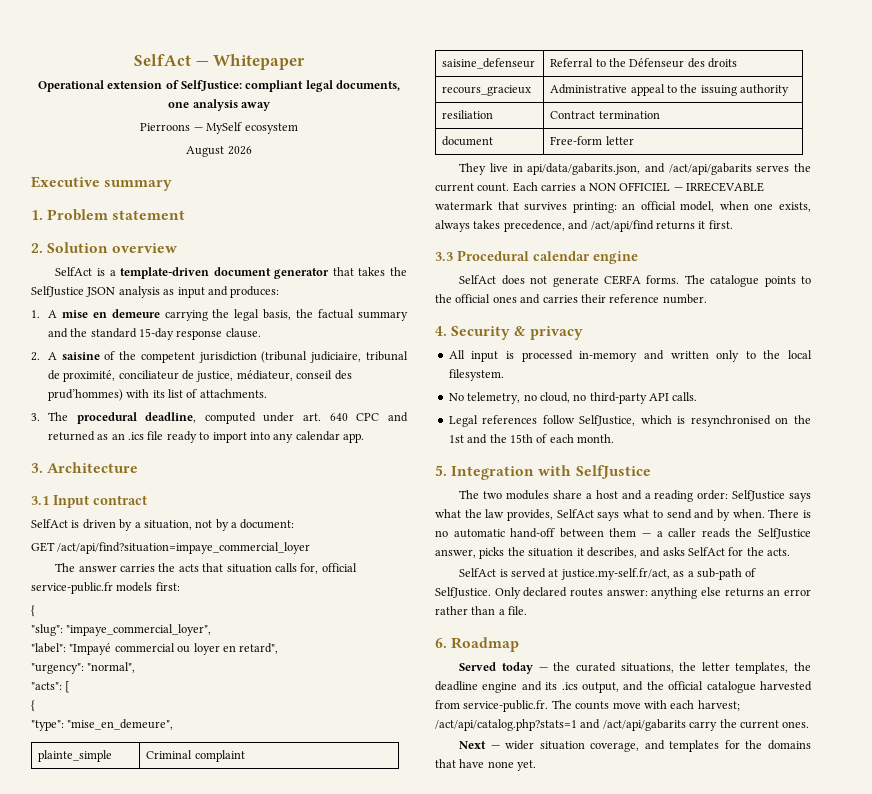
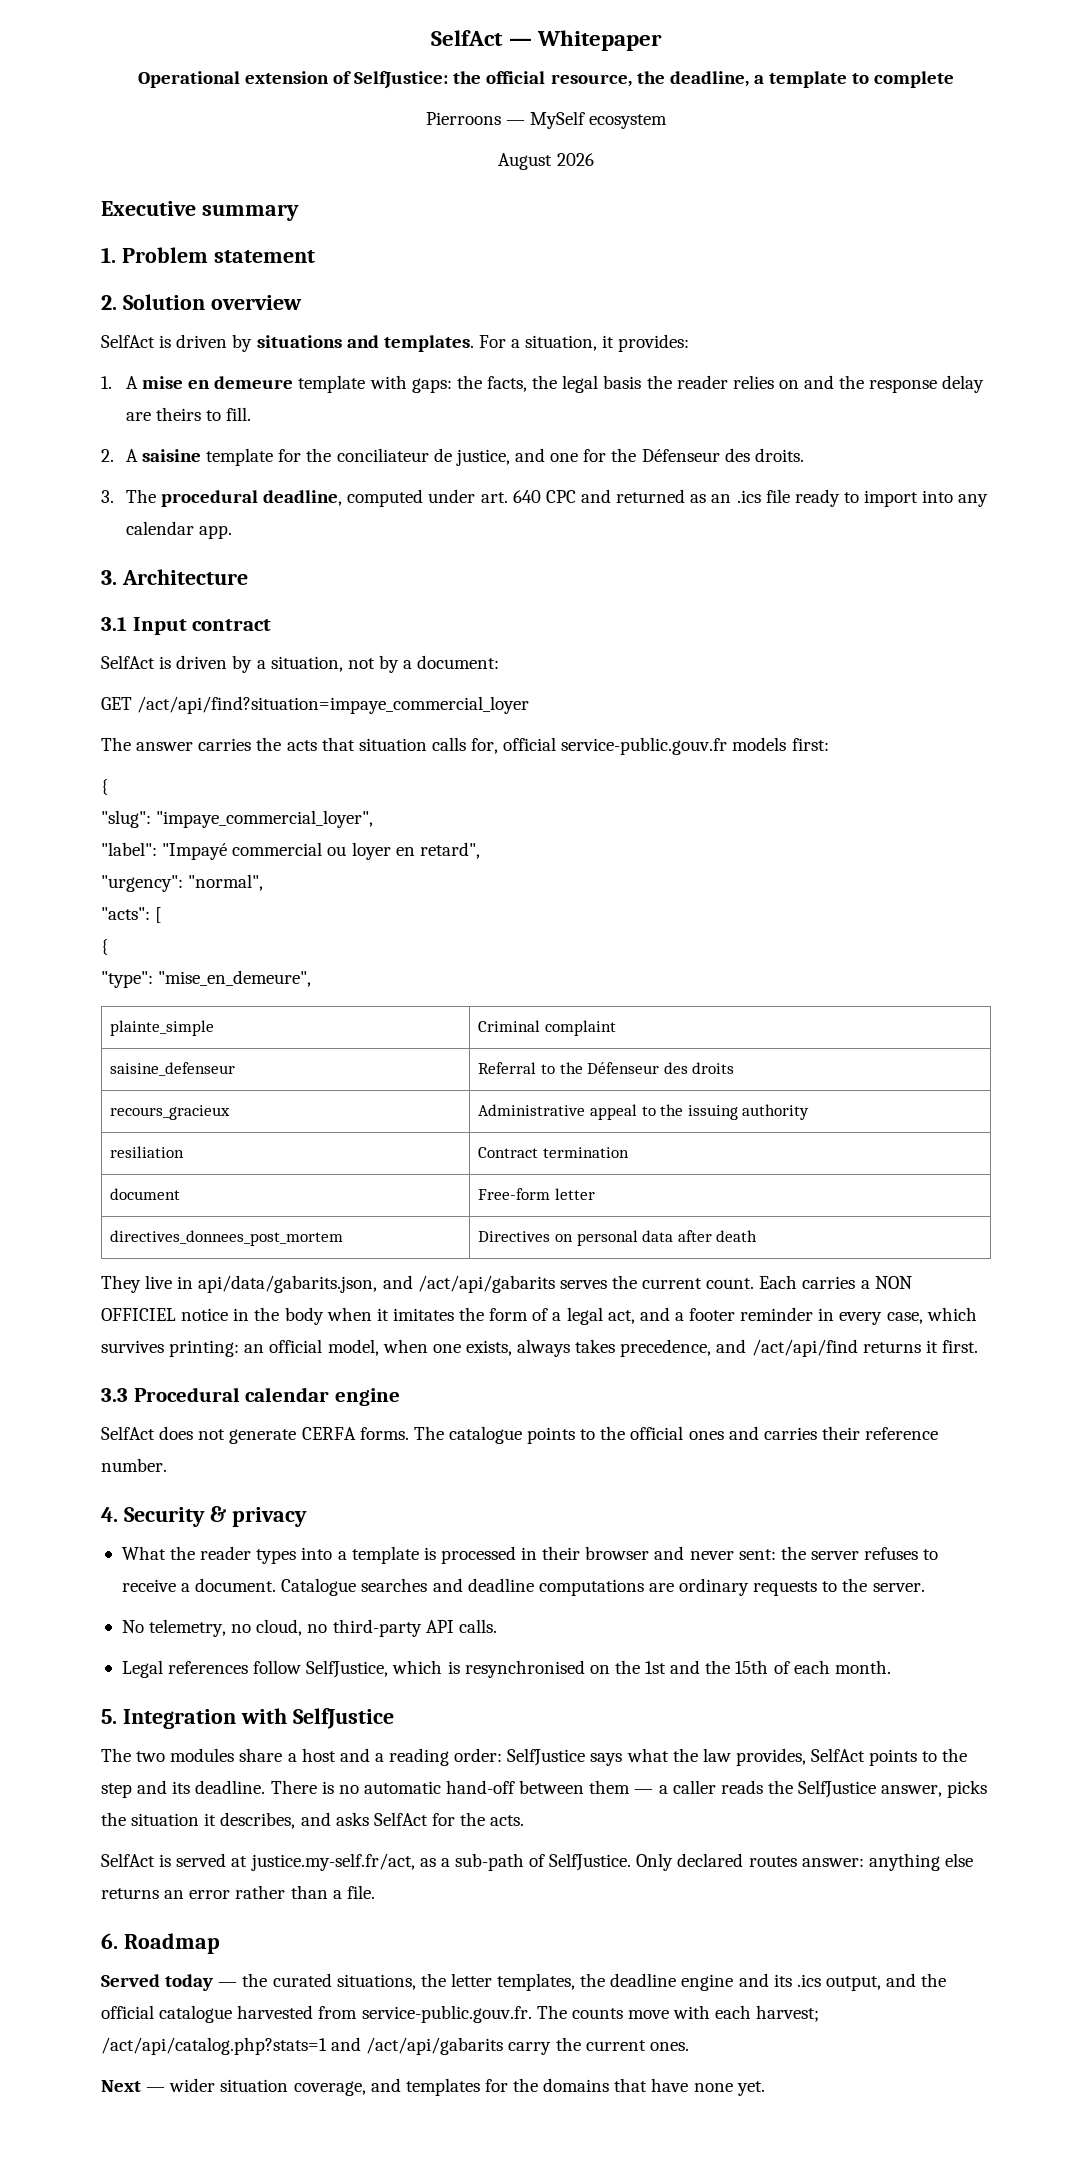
[245,80,401,92] [168,99,270,111] compliant legal documents, one analysis away -> [453,71,955,88] the official resource, the deadline, a template to complete
[109,267,408,279] [31,286,280,298] a template-driven document generator that takes the SelfJustice JSON analysis as input and produces: -> [176,334,690,352] driven by situations and templates. For a situation, it provides:
[164,309,408,321] [47,328,261,340] [31,351,408,363] [47,370,352,382] [47,389,267,401] carrying the legal basis, the factual summary and the standard 15-day response clause. // 2. A saisine of the competent jurisdiction (tribunal judiciaire, tribunal de proximité, conciliateur de justice, médiateur, conseil des prud’hommes) with its list of attachments. -> [298,375,985,393] [125,407,252,421] [101,448,804,466] template with gaps: the facts, the legal basis the reader relies on and the response delay are theirs to fill. // 2. A saisine template for the conciliateur de justice, and one for the Défenseur des droits.
[31,582,113,594] service-public.fr -> [561,737,728,755] service-public.gouv.fr
(634, 140) none -> [110,1230,344,1246] [478,1230,758,1246] // directives_donnees_post_mortem | Directives on personal data after death
[673,182,764,192] [435,201,519,210] — IRRECEVABLE watermark that -> [181,1307,977,1325] notice in the body when it imitates the form of a legal act, and a footer reminder in every case, which
[448,350,812,362] [448,369,504,381] All input is processed in-memory and written only to the local filesystem. -> [121,1546,939,1564] [121,1578,925,1596] What the reader types into a template is processed in their browser and never sent: the server refuses to receive a document. Catalogue searches and deadline computations are ordinary requests to the server.
[597,509,765,521] says what to send and by when. -> [869,1748,968,1766] [101,1780,266,1798] points to the step and its deadline.
[463,700,549,712] service-public.fr. -> [361,2005,532,2023] service-public.gouv.fr.

